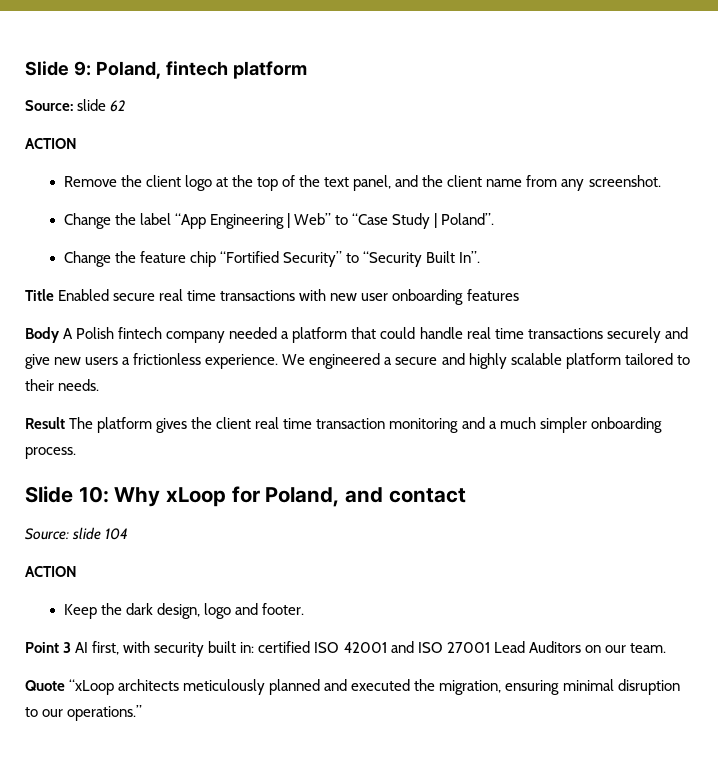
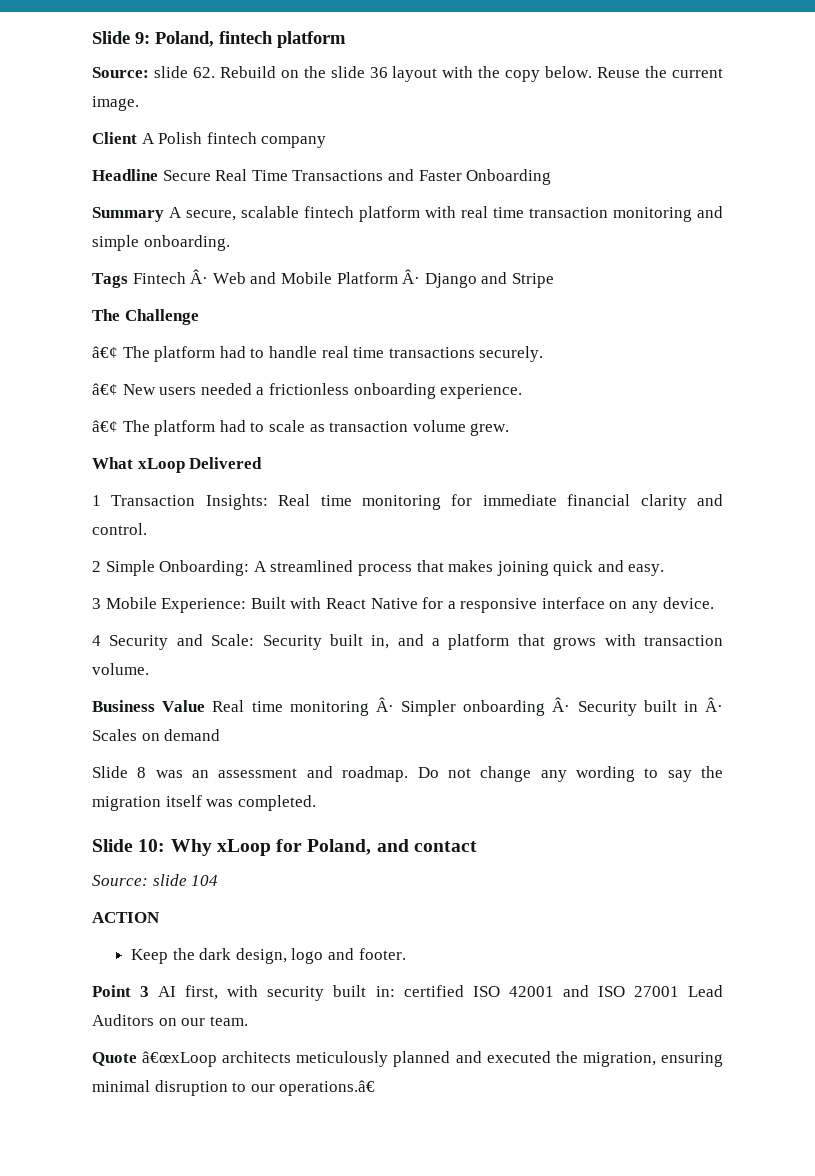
[110,100,126,112] [25,138,77,149] [63,175,661,191] [63,213,495,229] [63,251,481,267] [25,289,519,305] [25,327,688,343] [25,353,690,369] [25,379,100,391] [25,417,252,433] 62 // ACTION // Remove the client logo at the top of the text panel, and the client name from any screenshot. // Change the label “App Engineering | Web” to “Case Study | Poland”. // Change the feature chip “Fortified Security” to “Security Built In”. // Title Enabled secure real time transactions with new user onboarding features // Body A Polish fintech company needed a platform that could handle real time transactions securely and give new users a frictionless experience. We engineered a secure and highly scalable platform tailored to their needs. // Result The platform gives the client -> [192,66,723,82] [92,96,139,111] [92,132,327,148] [92,169,552,185] [92,206,456,222] 62. Rebuild on the slide 36 layout with the copy below. Reuse the current image. // Client A Polish fintech company // Headline Secure Real Time Transactions and Faster Onboarding // Summary A secure, scalable fintech platform with
[488,417,662,433] [25,447,76,459] a much simpler onboarding process. -> [92,235,230,251] [92,269,554,288] [92,309,199,325] [92,346,544,362] [92,383,523,399] [92,420,510,436] [92,457,263,473] [92,494,723,510] [92,523,147,535] [92,560,665,576] [92,597,714,613] [92,634,723,650] [92,663,149,675] [92,697,723,716] [92,729,221,741] [92,766,723,782] [92,795,316,811] simple onboarding. // Tags Fintech Â· Web and Mobile Platform Â· Django and Stripe // The Challenge // â€¢ The platform had to handle real time transactions securely. // â€¢ New users needed a frictionless onboarding experience. // â€¢ The platform had to scale as transaction volume grew. // What xLoop Delivered // 1 Transaction Insights: Real time monitoring for immediate financial clarity and control. // 2 Simple Onboarding: A streamlined process that makes joining quick and easy. // 3 Mobile Experience: Built with React Native for a responsive interface on any device. // 4 Security and Scale: Security built in, and a platform that grows with transaction volume. // Business Value Real time monitoring Â· Simpler onboarding Â· Security built in Â· Scales on demand // Slide 8 was an assessment and roadmap. Do not change any wording to say the migration itself was completed.
[69,679,115,695] “xLoop -> [142,1051,218,1067] â€œxLoop
[67,705,143,721] operations.” -> [279,1080,376,1096] operations.â€

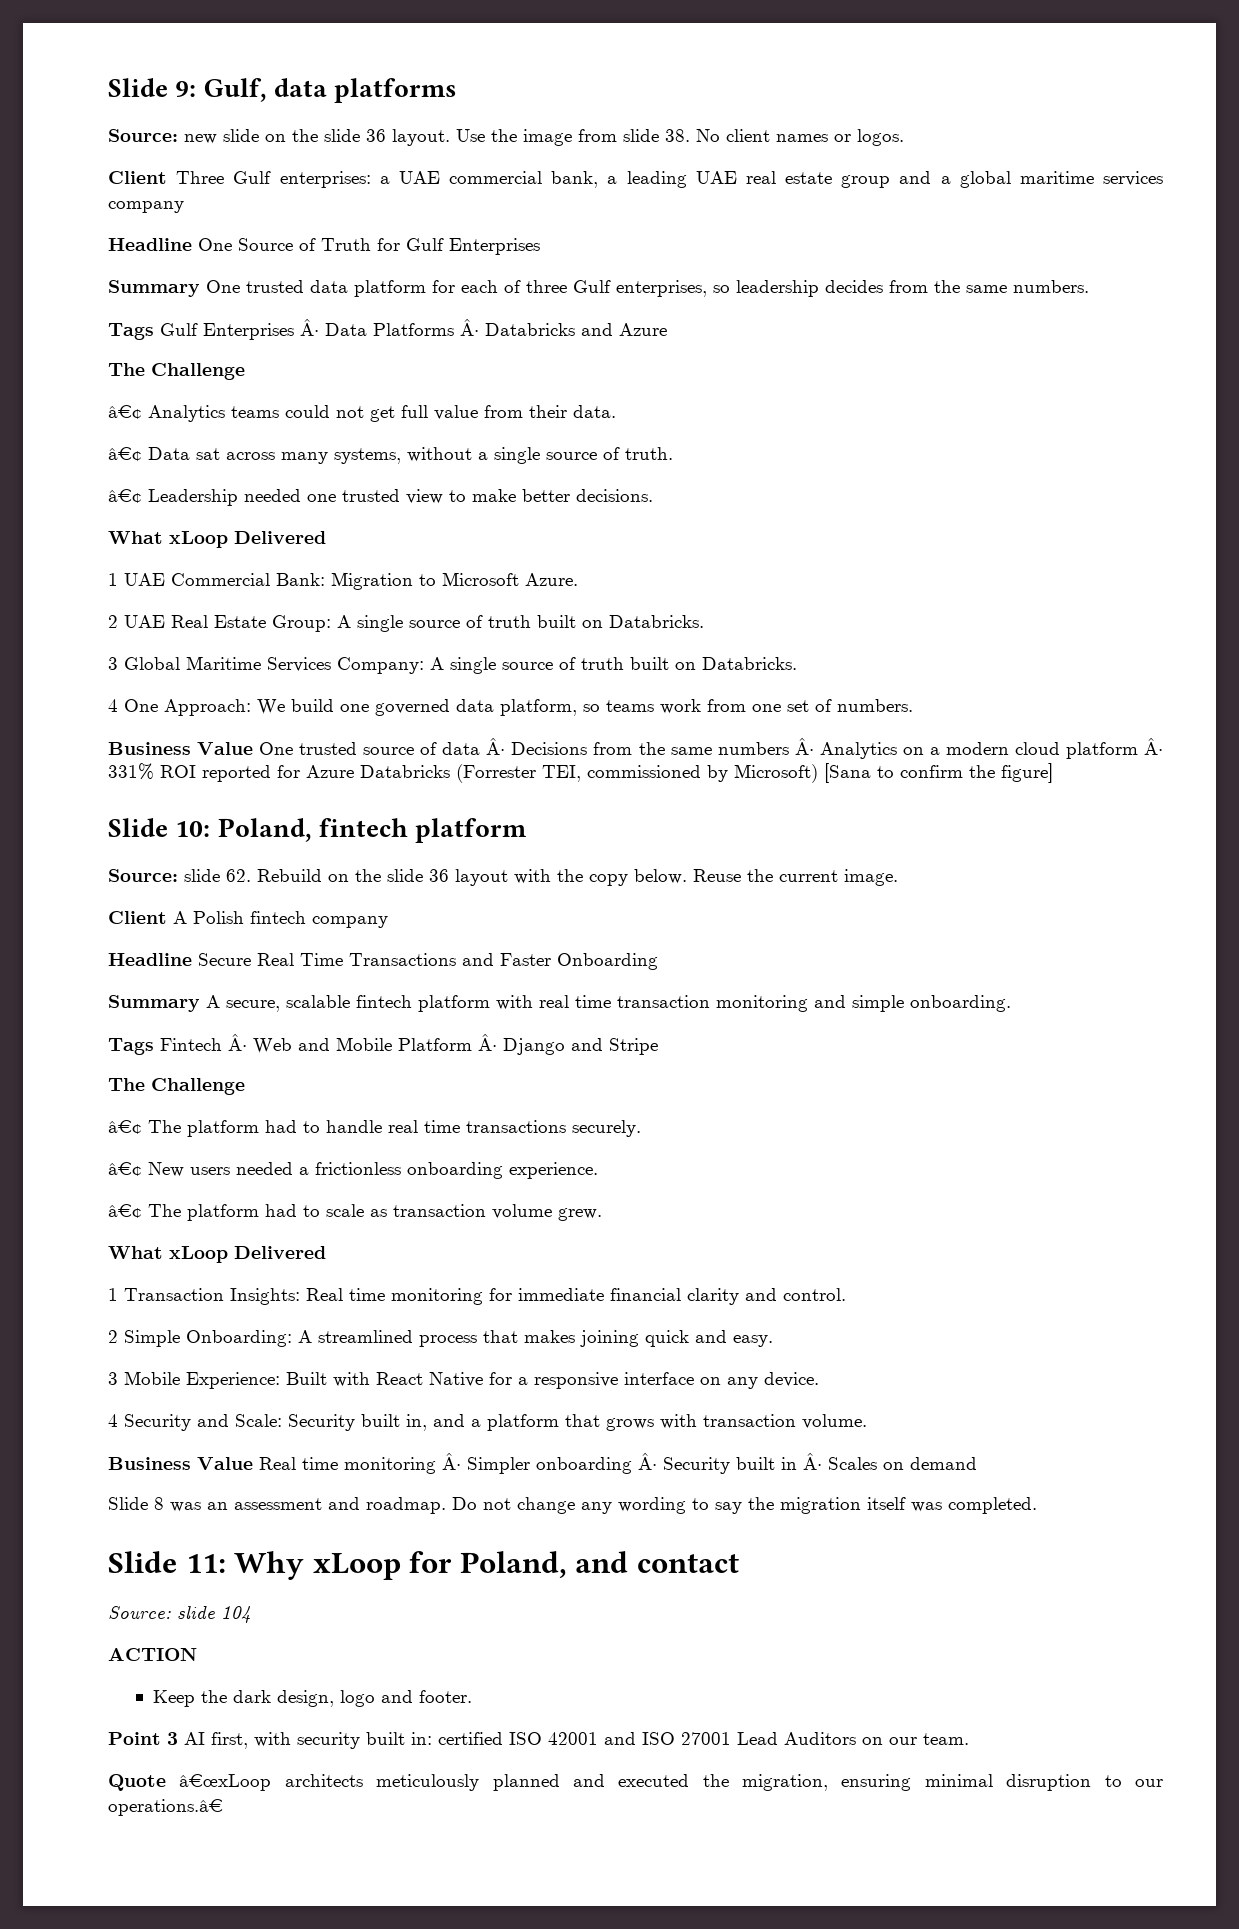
(150, 38) none -> [203,78,458,103] [108,129,904,146] [108,171,1163,188] [108,201,184,213] [108,238,540,255] [108,280,1089,297] [108,318,667,340] [108,363,245,380] [108,405,616,422] [108,447,673,464] [108,489,653,506] [108,531,326,548] [108,572,578,590] [108,615,704,632] [108,656,797,674] [108,699,913,716] [108,737,1163,759] [108,763,1053,783] [108,818,211,837] Gulf, data platforms // Source: new slide on the slide 36 layout. Use the image from slide 38. No client names or logos. // Client Three Gulf enterprises: a UAE commercial bank, a leading UAE real estate group and a global maritime services company // Headline One Source of Truth for Gulf Enterprises // Summary One trusted data platform for each of three Gulf enterprises, so leadership decides from the same numbers. // Tags Gulf Enterprises Â· Data Platforms Â· Databricks and Azure // The Challenge // â€¢ Analytics teams could not get full value from their data. // â€¢ Data sat across many systems, without a single source of truth. // â€¢ Leadership needed one trusted view to make better decisions. // What xLoop Delivered // 1 UAE Commercial Bank: Migration to Microsoft Azure. // 2 UAE Real Estate Group: A single source of truth built on Databricks. // 3 Global Maritime Services Company: A single source of truth built on Databricks. // 4 One Approach: We build one governed data platform, so teams work from one set of numbers. // Business Value One trusted source of data Â· Decisions from the same numbers Â· Analytics on a modern cloud platform Â· 331% ROI reported for Azure Databricks (Forrester TEI, commissioned by Microsoft) [Sana to confirm the figure] // Slide 10:
[138,839,166,852] 10: -> [185,1554,226,1573] 11:

